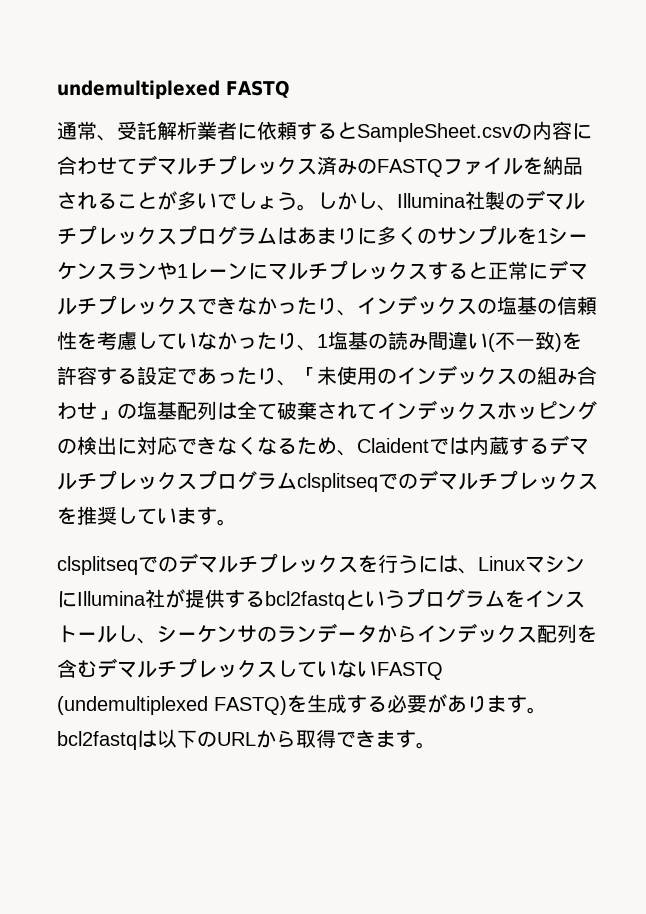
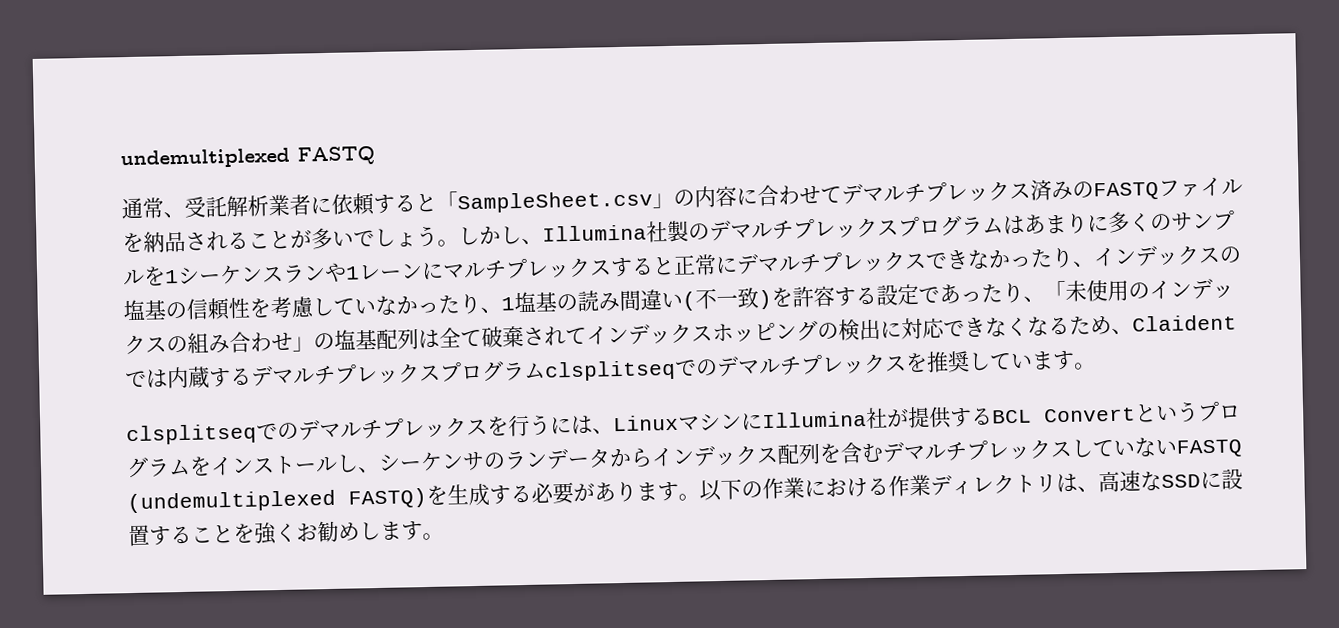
[357,123,512,142] SampleSheet.csv -> [436,190,674,214] 「SampleSheet.csv」
[265,591,345,610] bcl2fastq -> [992,407,1136,424] BCL Convert
[57,729,376,750] bcl2fastqは以下のURLから取得でき -> [699,468,1243,502] [128,520,381,547] 以下の作業における作業ディレクトリは、高速なSSDに設置することを強くお勧めし

